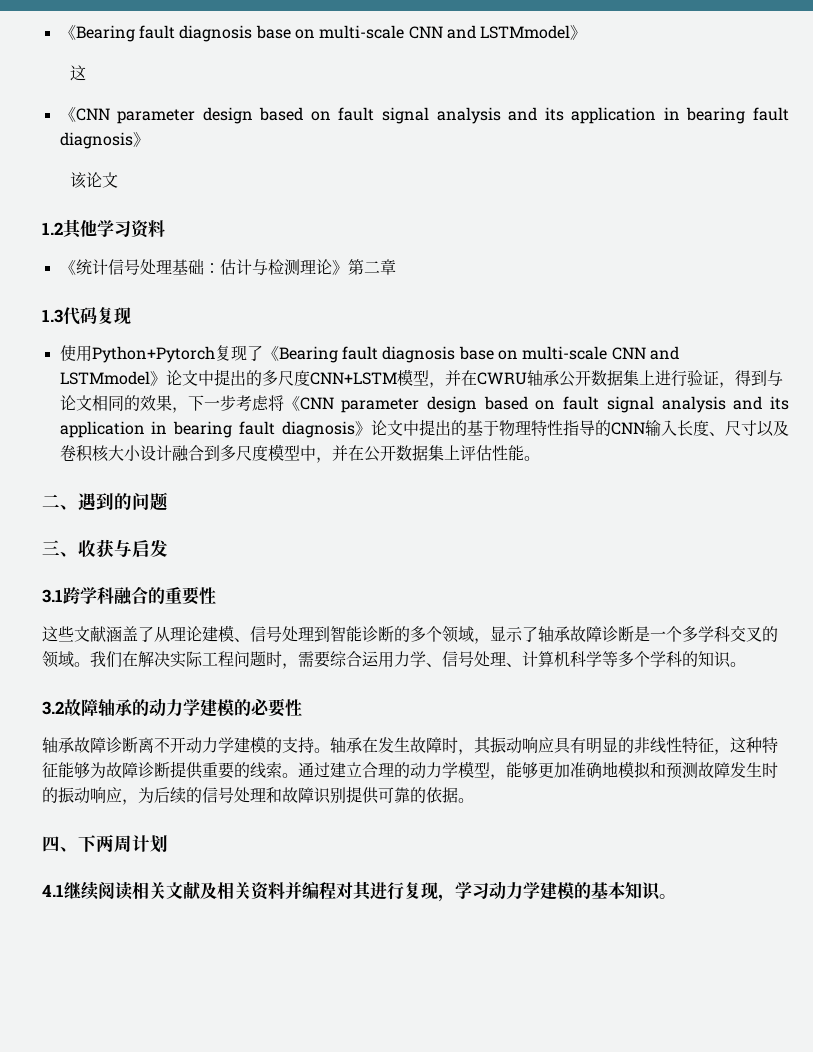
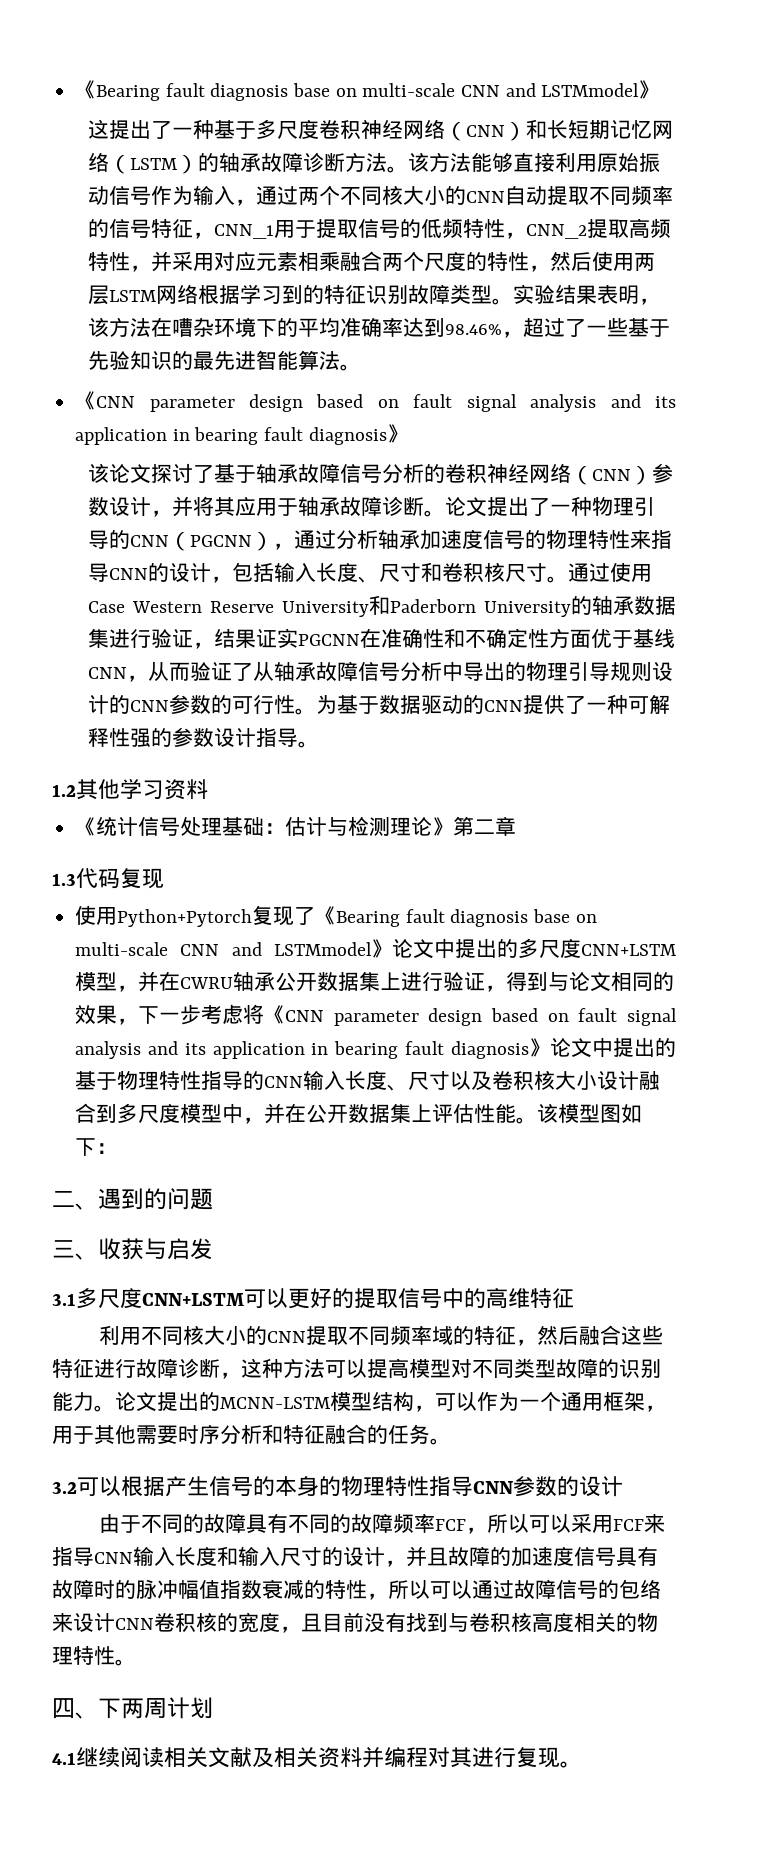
(86, 73) none -> [109,119,674,141] [88,152,661,174] [88,185,674,206] [88,218,672,239] [88,251,656,272] [88,284,661,305] [88,317,671,338] [88,350,362,371] 提出了一种基于多尺度卷积神经网络（CNN）和长短期记忆网络（LSTM）的轴承故障诊断方法。该方法能够直接利用原始振动信号作为输入，通过两个不同核大小的CNN自动提取不同频率的信号特征，CNN_1用于提取信号的低频特性，CNN_2提取高频特性，并采用对应元素相乘融合两个尺度的特性，然后使用两层LSTM网络根据学习到的特征识别故障类型。实验结果表明，该方法在嘈杂环境下的平均准确率达到98.46%，超过了一些基于先验知识的最先进智能算法。
(118, 180) none -> [151,463,674,485] [88,496,656,517] [88,529,673,551] [88,562,653,583] [88,595,676,617] [88,628,676,649] [88,661,674,682] [88,694,671,715] [88,727,320,748] 探讨了基于轴承故障信号分析的卷积神经网络（CNN）参数设计，并将其应用于轴承故障诊断。论文提出了一种物理引导的CNN（PGCNN），通过分析轴承加速度信号的物理特性来指导CNN的设计，包括输入长度、尺寸和卷积核尺寸。通过使用Case Western Reserve University和Paderborn University的轴承数据集进行验证，结果证实PGCNN在准确性和不确定性方面优于基线CNN，从而验证了从轴承故障信号分析中导出的物理引导规则设计的CNN参数的可行性。为基于数据驱动的CNN提供了一种可解释性强的参数设计指导。
(540, 458) none -> [537,1103,643,1123] [75,1138,118,1156] 该模型图如下：
[63,586,216,606] [42,625,778,644] [42,651,746,669] [42,698,302,717] [42,736,778,755] [42,761,778,780] [42,786,458,805] 跨学科融合的重要性 // 这些文献涵盖了从理论建模、信号处理到智能诊断的多个领域，显示了轴承故障诊断是一个多学科交叉的领域。我们在解决实际工程问题时，需要综合运用力学、信号处理、计算机科学等多个学科的知识。 // 3.2故障轴承的动力学建模的必要性 // 轴承故障诊断离不开动力学建模的支持。轴承在发生故障时，其振动响应具有明显的非线性特征，这种特征能够为故障诊断提供重要的线索。通过建立合理的动力学模型，能够更加准确地模拟和预测故障发生时的振动响应，为后续的信号处理和故障识别提供可靠的依据 -> [76,1288,574,1309] [98,1325,663,1346] [52,1358,661,1379] [52,1391,666,1412] [52,1424,451,1445] [52,1476,623,1497] [98,1513,665,1534] [52,1546,658,1567] [52,1579,661,1600] [52,1612,658,1633] [52,1645,115,1665] 多尺度CNN+LSTM可以更好的提取信号中的高维特征 // 利用不同核大小的CNN提取不同频率域的特征，然后融合这些特征进行故障诊断，这种方法可以提高模型对不同类型故障的识别能力。论文提出的MCNN-LSTM模型结构，可以作为一个通用框架，用于其他需要时序分析和特征融合的任务。 // 3.2可以根据产生信号的本身的物理特性指导CNN参数的设计 // 由于不同的故障具有不同的故障频率FCF，所以可以采用FCF来指导CNN输入长度和输入尺寸的设计，并且故障的加速度信号具有故障时的脉冲幅值指数衰减的特性，所以可以通过故障信号的包络来设计CNN卷积核的宽度，且目前没有找到与卷积核高度相关的物理特性
[438,881,661,902] ，学习动力学建模的基本知识 -> (560, 1757) none

